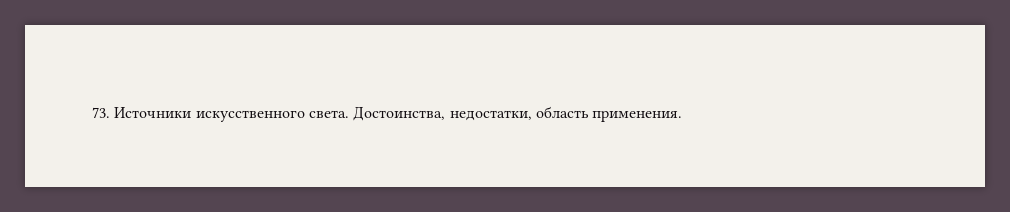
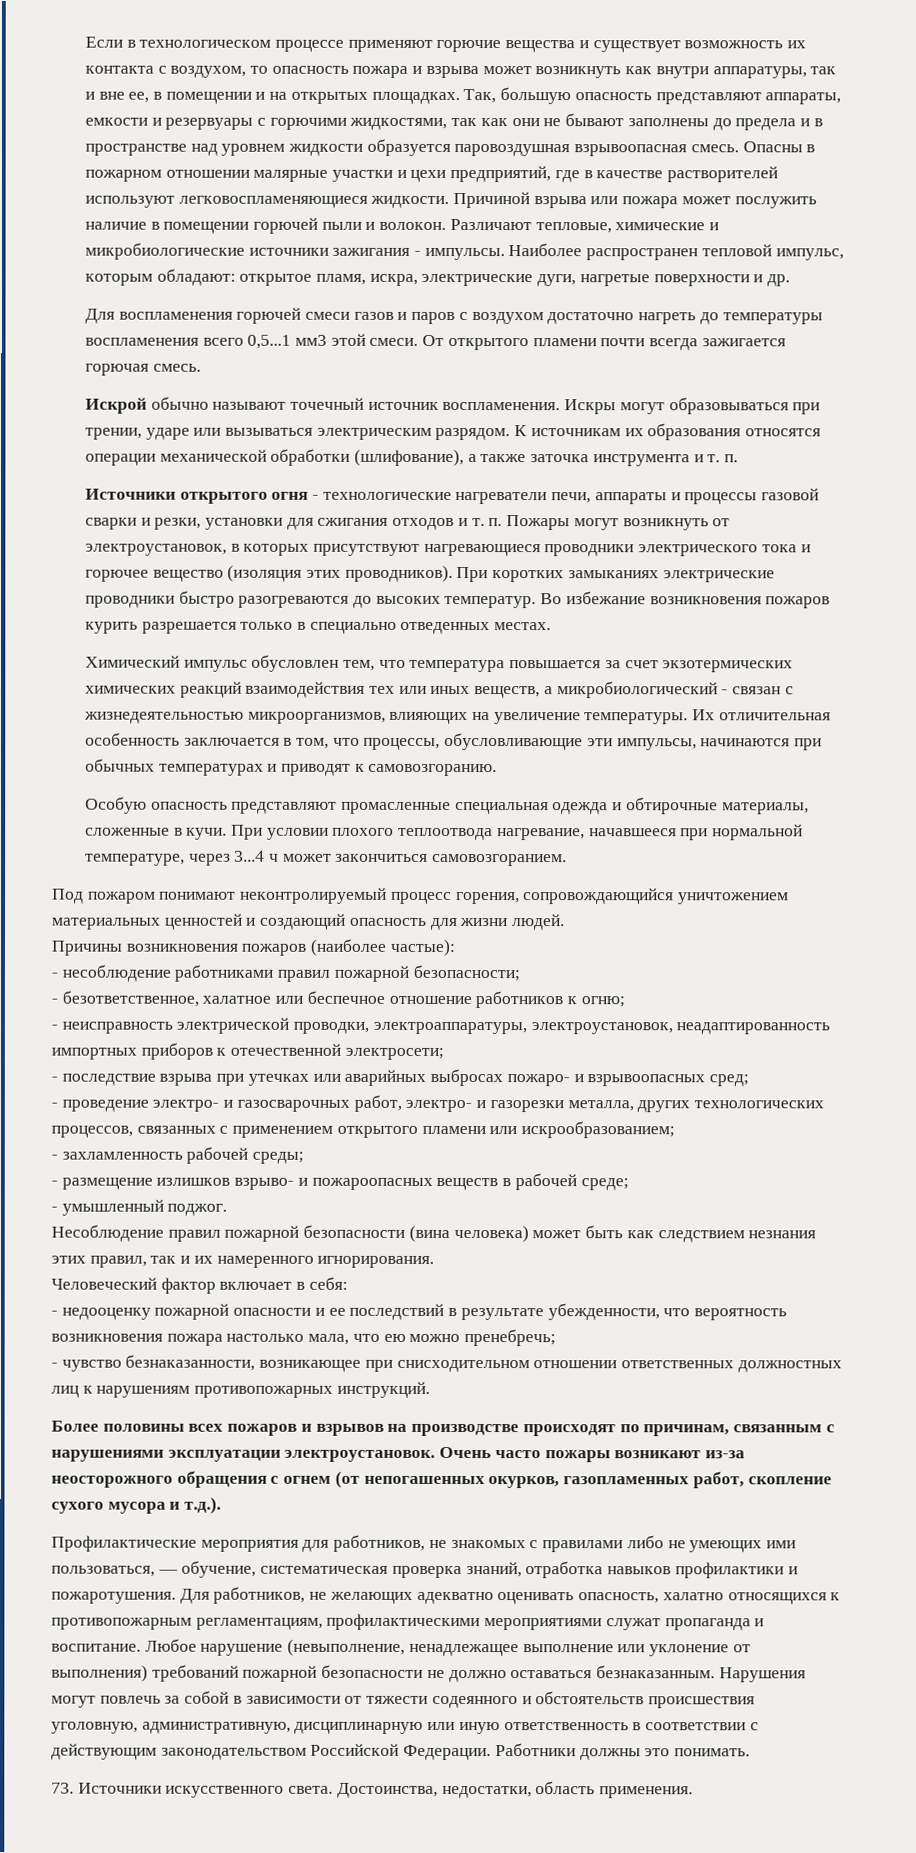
(92, 112) none -> [84,36,807,53] [84,65,837,79] [84,87,842,105] [84,113,823,131] [84,138,816,157] [84,165,779,183] [84,191,817,209] [84,217,720,234] [84,242,844,261] [84,268,791,287] [84,307,823,325] [84,333,786,351] [84,363,201,376] [84,396,821,415] [84,423,822,441] [84,448,739,467] [84,488,820,505] [84,515,731,531] [84,543,811,557] [84,564,775,583] [84,590,831,609] [84,621,552,635] [84,654,794,673] [84,681,794,699] [83,709,831,725] [84,732,823,751] [84,758,498,777] [84,796,809,815] [84,824,804,841] [84,850,568,867] [52,887,790,905] [51,913,566,931] [51,938,455,956] [51,964,520,982] [51,990,625,1009] [51,1017,831,1035] [51,1042,444,1060] [51,1068,749,1087] [51,1094,824,1113] [51,1121,676,1139] [51,1146,305,1164] [51,1173,629,1191] [51,1199,228,1216] [51,1224,817,1243] [51,1255,435,1268] [51,1276,348,1294] [51,1303,787,1321] [51,1329,557,1347] [51,1354,842,1373] [51,1381,430,1398] [51,1420,835,1437] [51,1446,746,1463] [51,1470,832,1489] [51,1496,222,1514] [51,1534,796,1553] [51,1560,798,1579] [51,1586,841,1605] [51,1613,765,1631] [51,1638,751,1657] [51,1664,806,1683] [51,1690,755,1709] [51,1721,759,1735] [51,1743,751,1761] Если в технологическом процессе применяют горючие вещества и существует возможность их контакта с воздухом, то опасность пожара и взрыва может возникнуть как внутри аппаратуры, так и вне ее, в помещении и на открытых площадках. Так, большую опасность представляют аппараты, емкости и резервуары с горючими жидкостями, так как они не бывают заполнены до предела и в пространстве над уровнем жидкости образуется паровоздушная взрывоопасная смесь. Опасны в пожарном отношении малярные участки и цехи предприятий, где в качестве растворителей используют легковоспламеняющиеся жидкости. Причиной взрыва или пожара может послужить наличие в помещении горючей пыли и волокон. Различают тепловые, химические и микробиологические источники зажигания - импульсы. Наиболее распространен тепловой импульс, которым обладают: открытое пламя, искра, электрические дуги, нагретые поверхности и др. // Для воспламенения горючей смеси газов и паров с воздухом достаточно нагреть до температуры воспламенения всего 0,5...1 мм3 этой смеси. От открытого пламени почти всегда зажигается горючая смесь. // Искрой обычно называют точечный источник воспламенения. Искры могут образовываться при трении, ударе или вызываться электрическим разрядом. К источникам их образования относятся операции механической обработки (шлифование), а также заточка инструмента и т. п. // Источники открытого огня - технологические нагреватели печи, аппараты и процессы газовой сварки и резки, установки для сжигания отходов и т. п. Пожары могут возникнуть от электроустановок, в которых присутствуют нагревающиеся проводники электрического тока и горючее вещество (изоляция этих проводников). При коротких замыканиях электрические проводники быстро разогреваются до высоких температур. Во избежание возникновения пожаров курить разрешается только в специально отведенных местах. // Химический импульс обусловлен тем, что температура повышается за счет экзотермических химических реакций взаимодействия тех или иных веществ, а микробиологический - связан с жизнедеятельностью микроорганизмов, влияющих на увеличение температуры. Их отличительная особенность заключается в том, что процессы, обусловливающие эти импульсы, начинаются при обычных температурах и приводят к самовозгоранию. // Особую опасность представляют промасленные специальная одежда и обтирочные материалы, сложенные в кучи. При условии плохого теплоотвода нагревание, начавшееся при нормальной температуре, через 3...4 ч может закончиться самовозгоранием. // Под пожаром понимают неконтролируемый процесс горения, сопровождающийся уничтожением материальных ценностей и создающий опасность для жизни людей. // Причины возникновения пожаров (наиболее частые): // - несоблюдение работниками правил пожарной безопасности; // - безответственное, халатное или беспечное отношение работников к огню; // - неисправность электрической проводки, электроаппаратуры, электроустановок, неадаптированность импортных приборов к отечественной электросети; // - последствие взрыва при утечках или аварийных выбросах пожаро- и взрывоопасных сред; // - проведение электро- и газосварочных работ, электро- и газорезки металла, других технологических процессов, связанных с применением открытого пламени или искрообразованием; // - захламленность рабочей среды; // - размещение излишков взрыво- и пожароопасных веществ в рабочей среде; // - умышленный поджог. // Несоблюдение правил пожарной безопасности (вина человека) может быть как следствием незнания этих правил, так и их намеренного игнорирования. // Человеческий фактор включает в себя: // - недооценку пожарной опасности и ее последствий в результате убежденности, что вероятность возникновения пожара настолько мала, что ею можно пренебречь; // - чувство безнаказанности, возникающее при снисходительном отношении ответственных должностных лиц к нарушениям противопожарных инструкций. // Более половины всех пожаров и взрывов на производстве происходят по причинам, связанным с нарушениями эксплуатации электроустановок. Очень часто пожары возникают из-за неосторожного обращения с огнем (от непогашенных окурков, газопламенных работ, скопление сухого мусора и т.д.). // Профилактические мероприятия для работников, не знакомых с правилами либо не умеющих ими пользоваться, — обучение, систематическая проверка знаний, отработка навыков профилактики и пожаротушения. Для работников, не желающих адекватно оценивать опасность, халатно относящихся к противопожарным регламентациям, профилактическими мероприятиями служат пропаганда и воспитание. Любое нарушение (невыполнение, ненадлежащее выполнение или уклонение от выполнения) требований пожарной безопасности не должно оставаться безнаказанным. Нарушения могут повлечь за собой в зависимости от тяжести содеянного и обстоятельств происшествия уголовную, административную, дисциплинарную или иную ответственность в соответствии с действующим законодательством Российской Федерации. Работники должны это понимать. //

